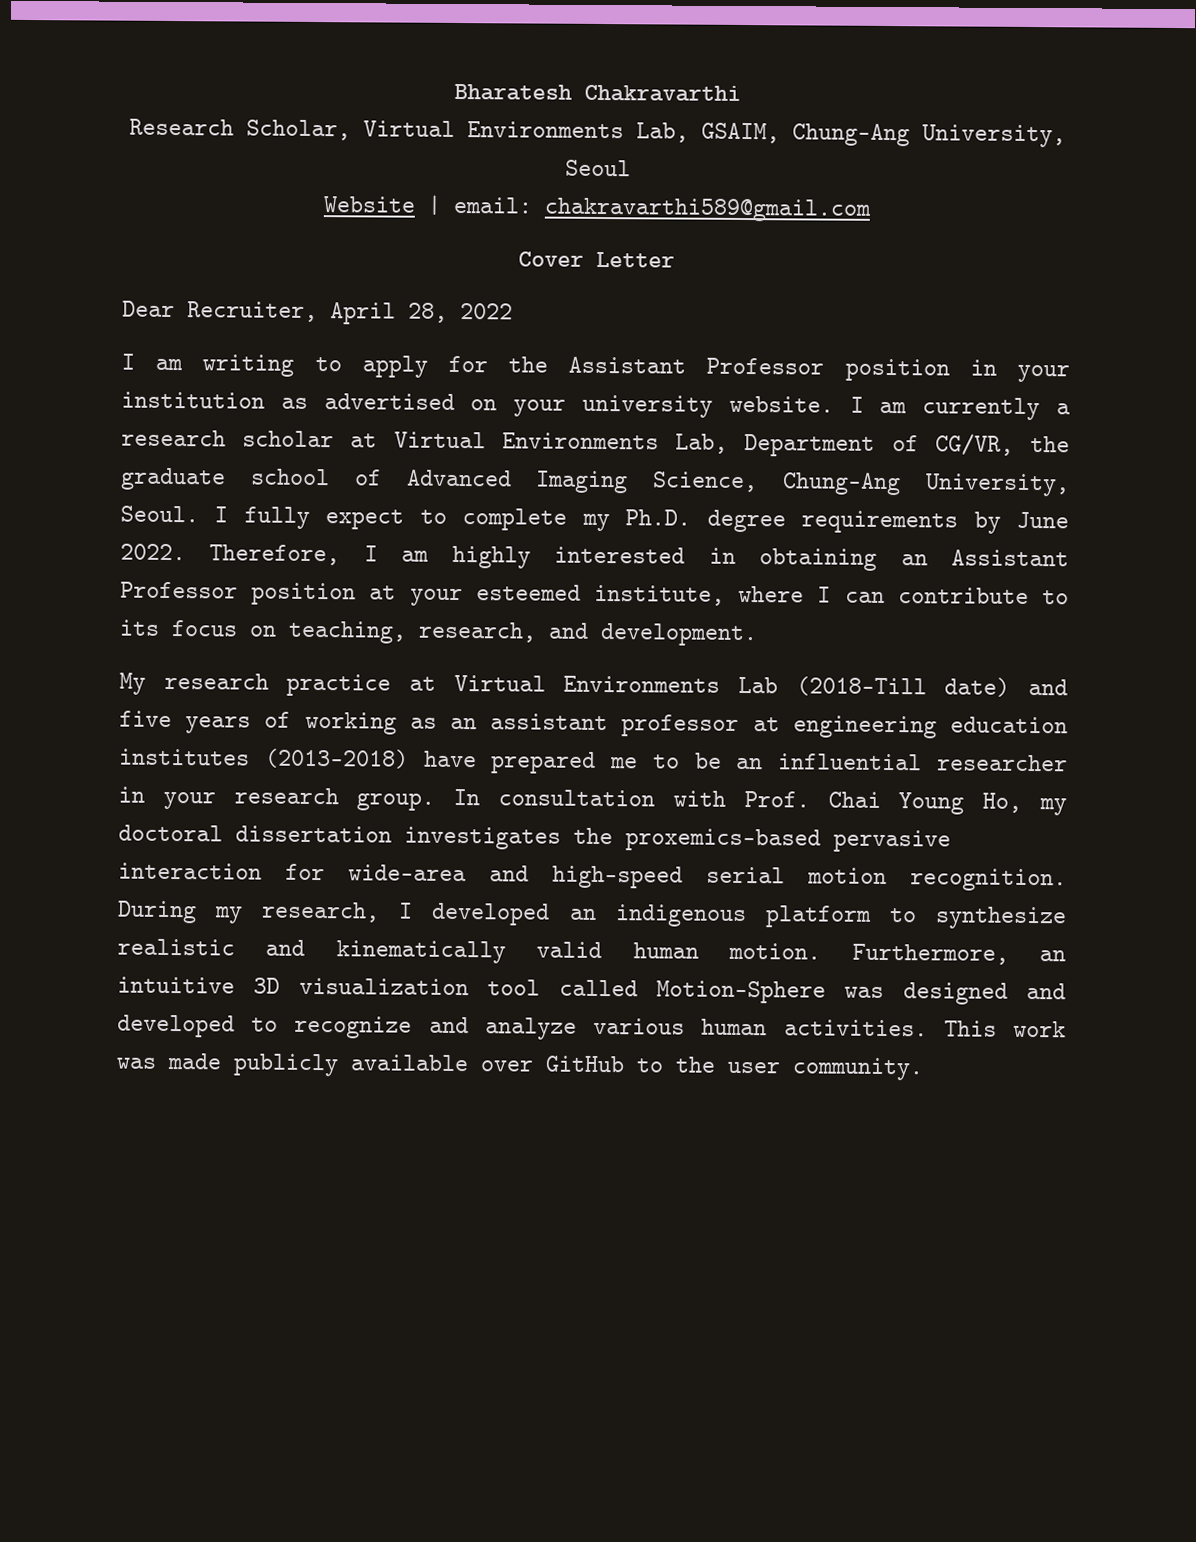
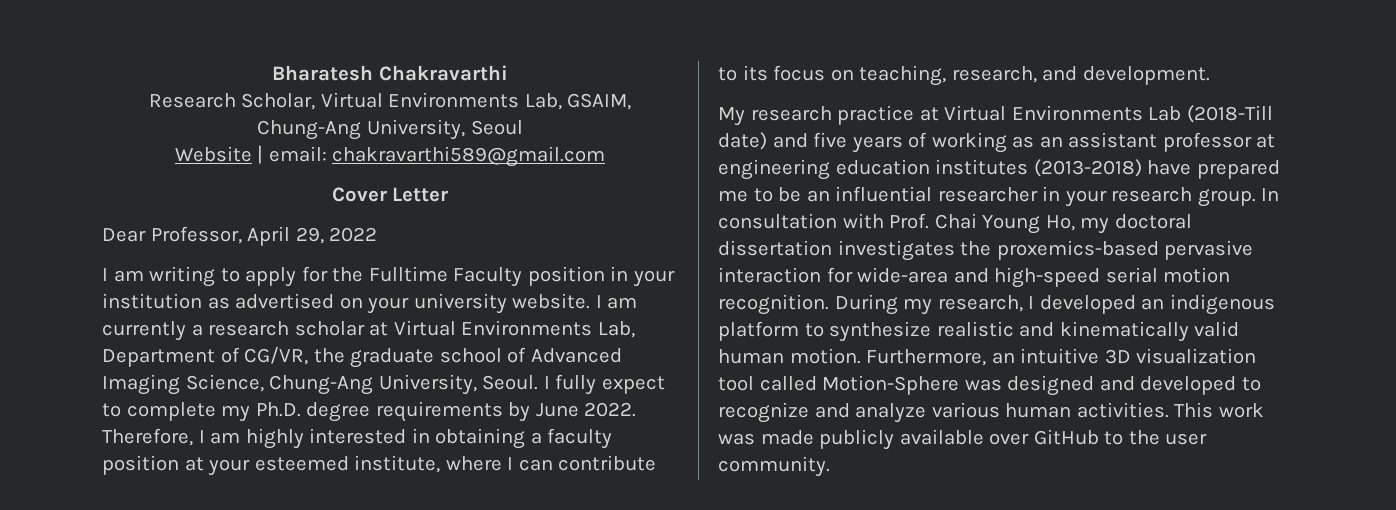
[187,301,448,325] Recruiter, April 28, -> [150,226,324,246] Professor, April 29,
[568,356,825,375] Assistant Professor -> [368,266,523,287] Fulltime Faculty
[900,549,1069,567] [120,581,238,599] an Assistant Professor -> [530,428,613,449] a faculty

